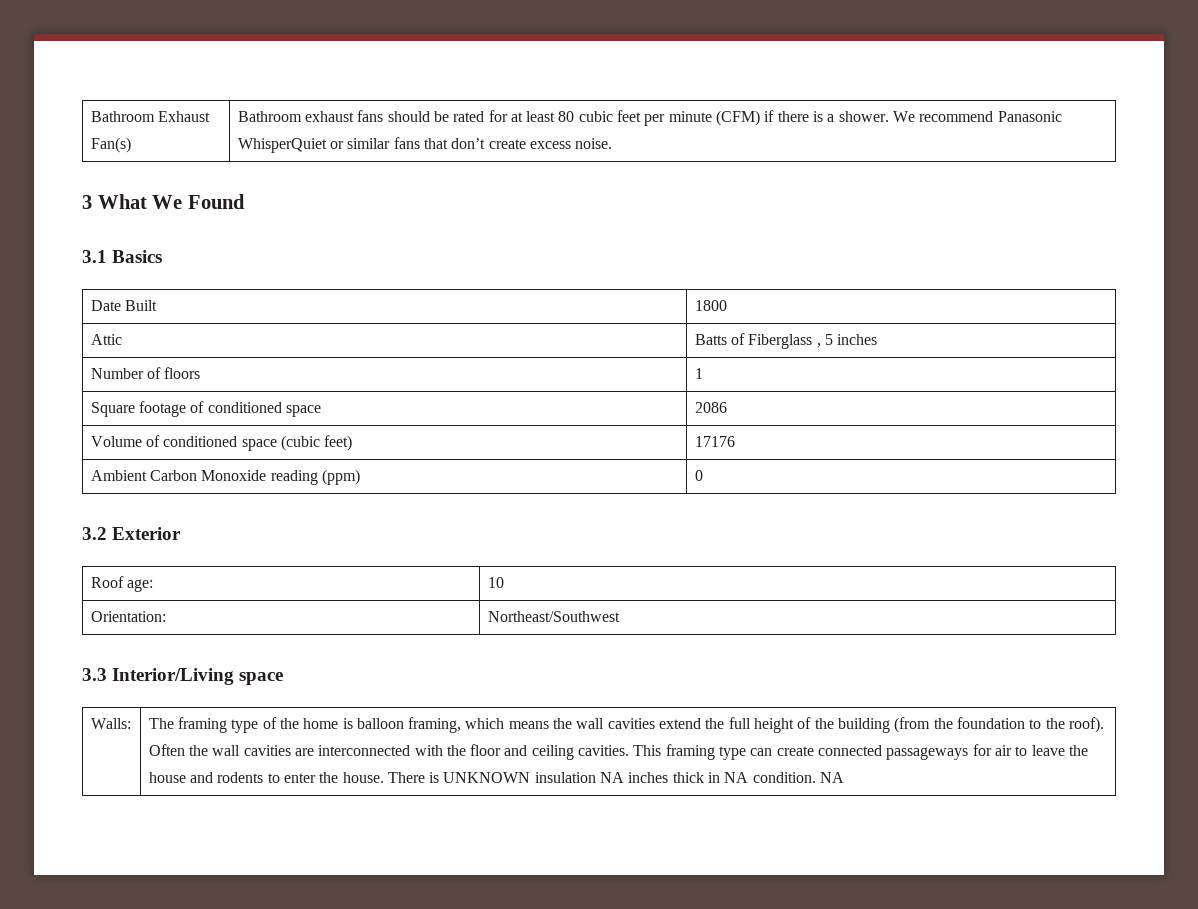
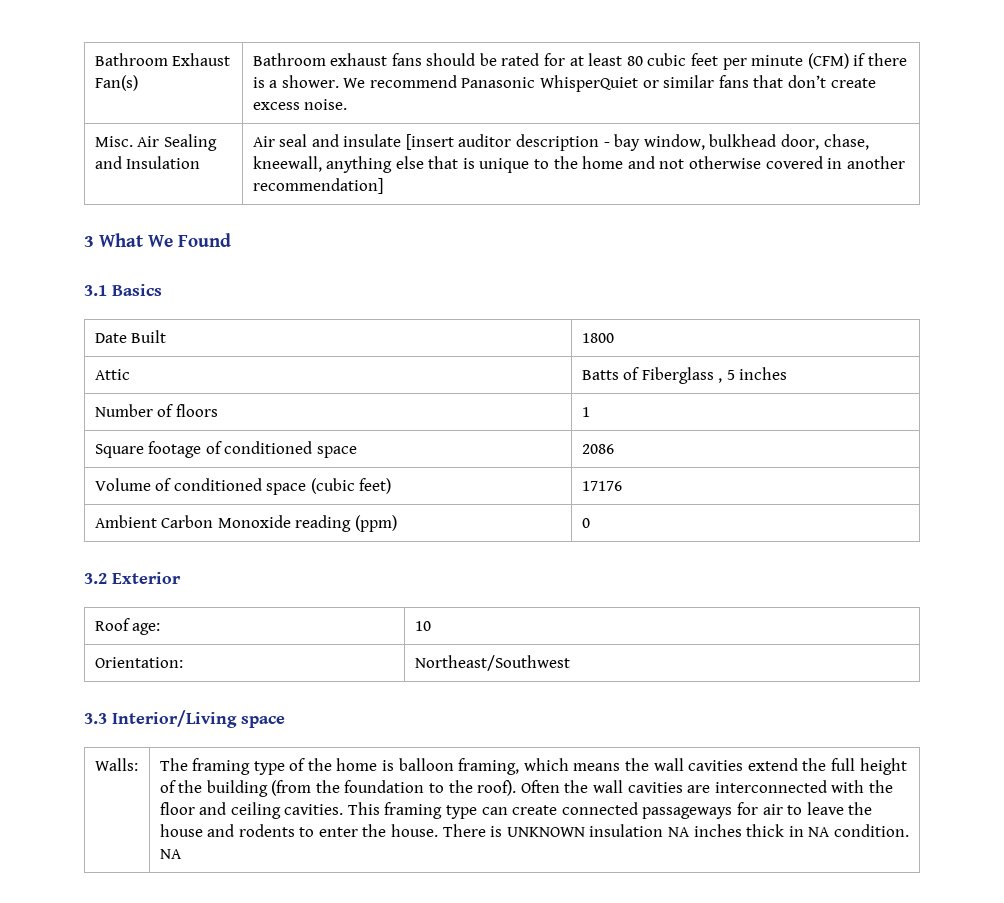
(613, 143) none -> [94,134,217,151] [94,156,201,169] [252,134,869,151] [252,156,905,173] [252,178,383,194] // Misc. Air Sealing and Insulation | Air seal and insulate [insert auditor description - bay window, bulkhead door, chase, kneewall, anything else that is unique to the home and not otherwise covered in another recommendation]

